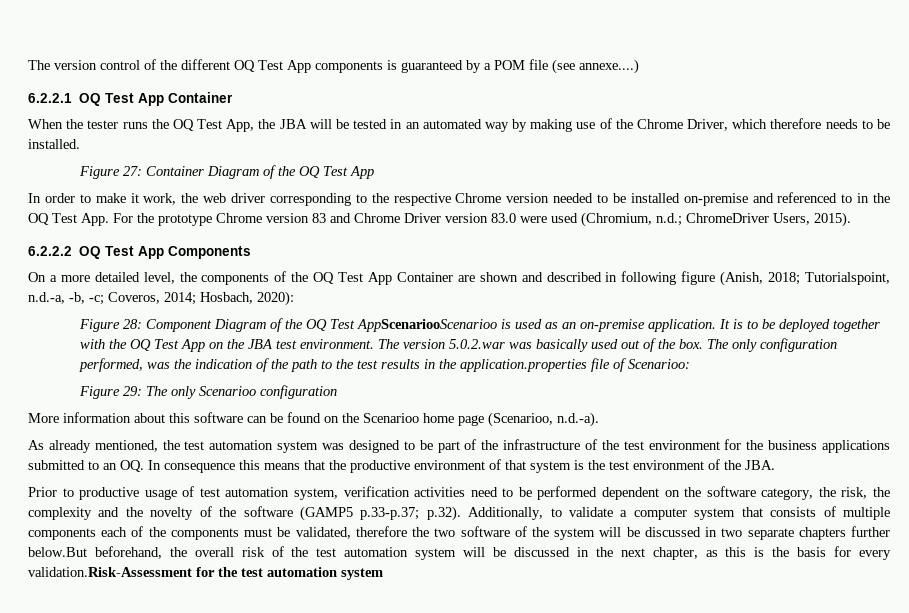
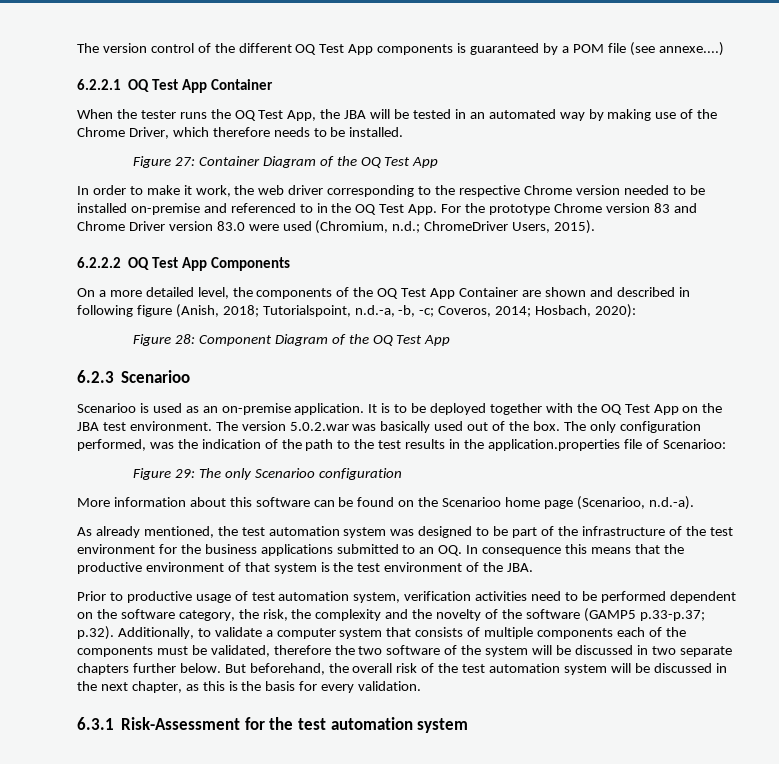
[357,319,498,332] AppScenariooScenarioo -> [424,335,451,346] [77,370,191,383] [77,403,136,413] App // 6.2.3 Scenarioo // Scenarioo
[28,547,87,557] below.But -> [179,663,246,673] below. But
[28,567,192,577] validation.Risk-Assessment -> [358,681,422,691] [77,717,241,730] validation. // 6.3.1 Risk-Assessment

